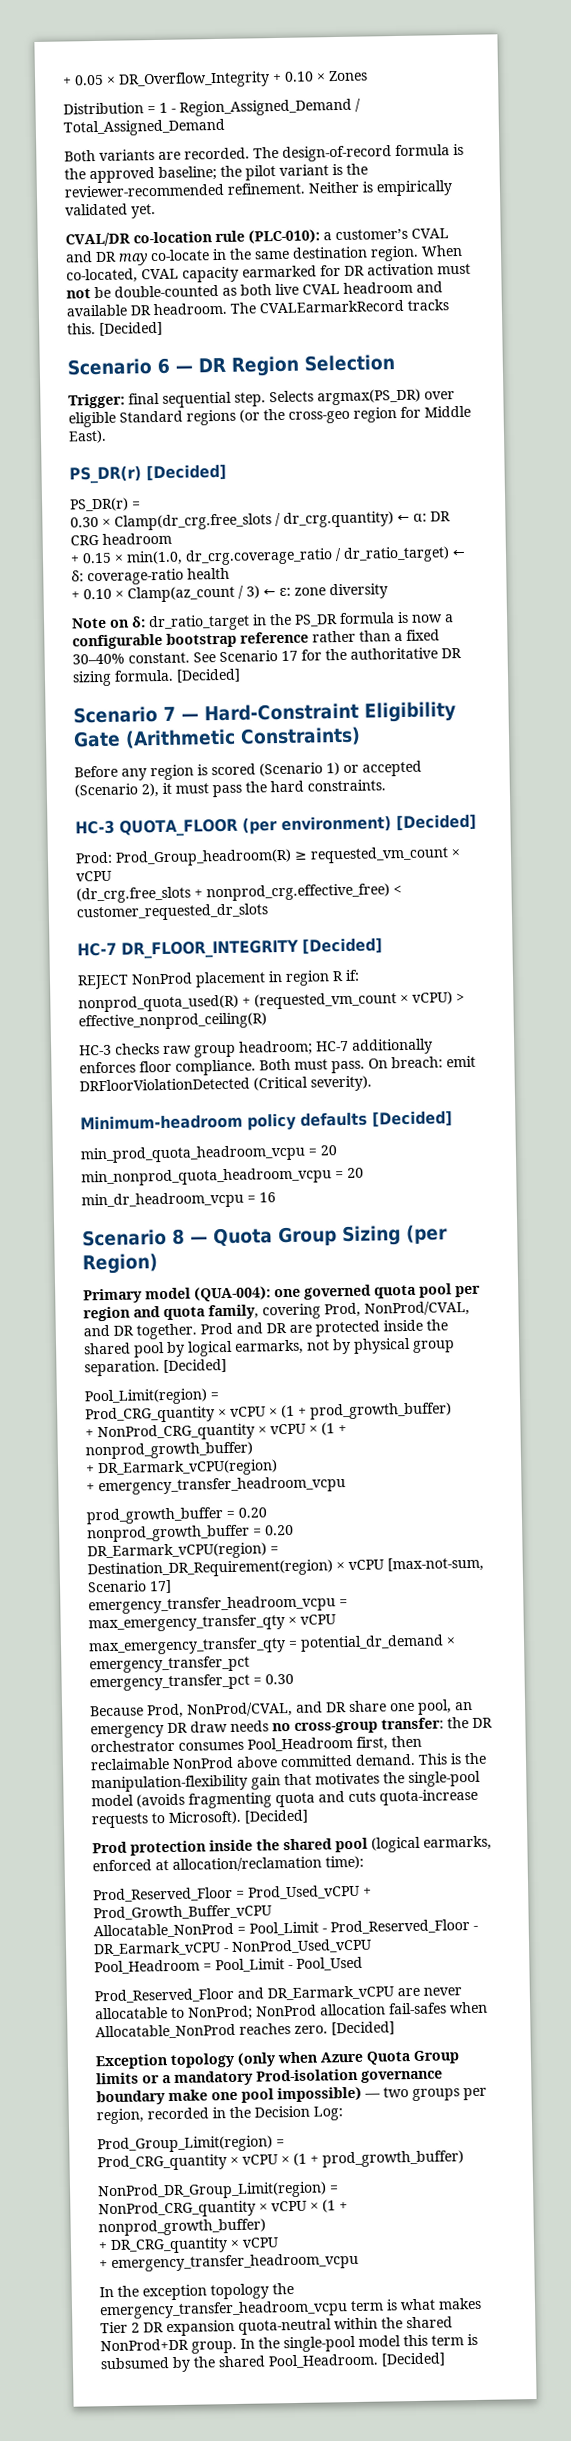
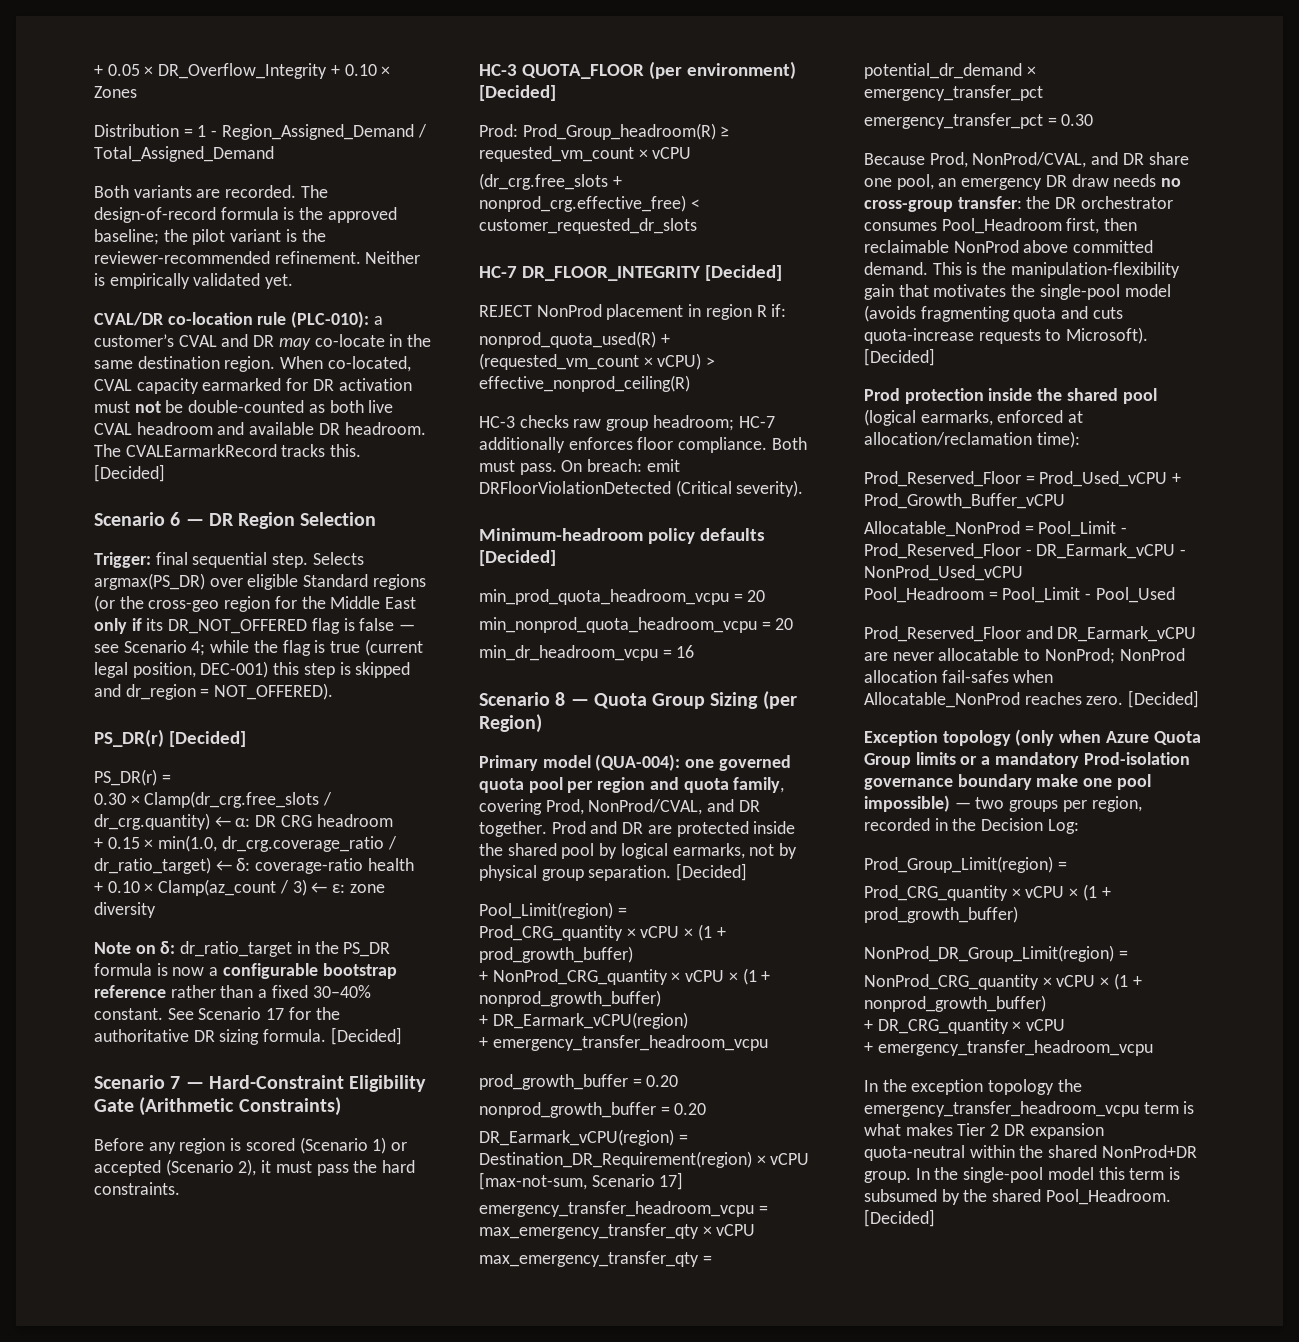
[424,405,471,418] [68,429,107,444] Middle East). -> [301,596,417,609] [94,618,416,634] [94,639,423,656] [94,661,411,678] [94,683,334,700] the Middle East only if its DR_NOT_OFFERED flag is false — see Scenario 4; while the flag is true (current legal position, DEC-001) this step is skipped and dr_region = NOT_OFFERED).

